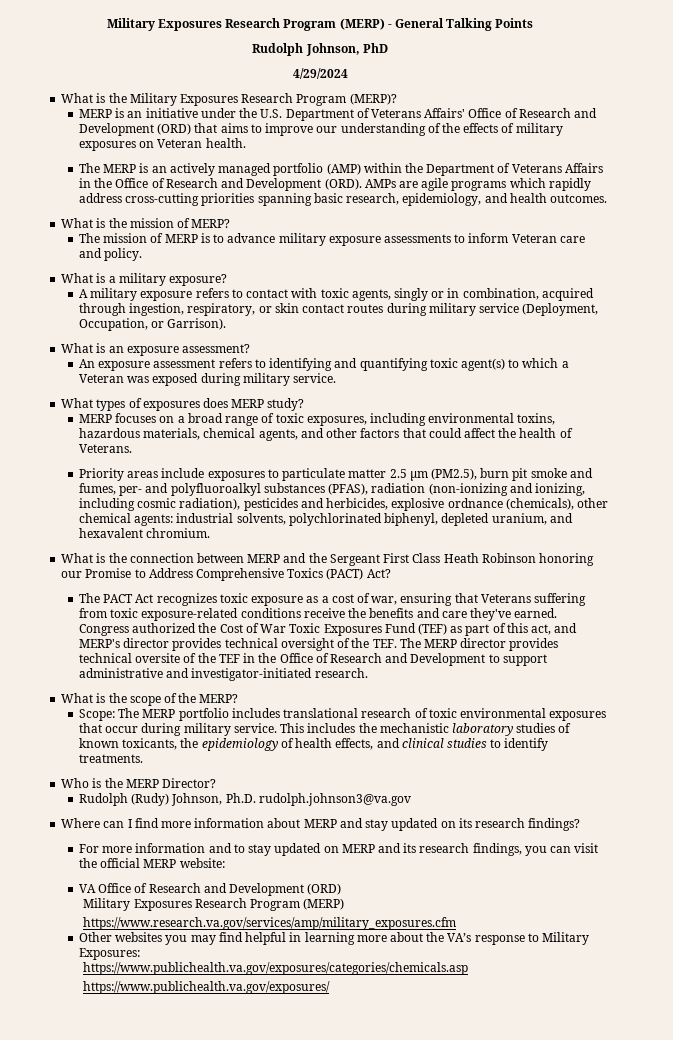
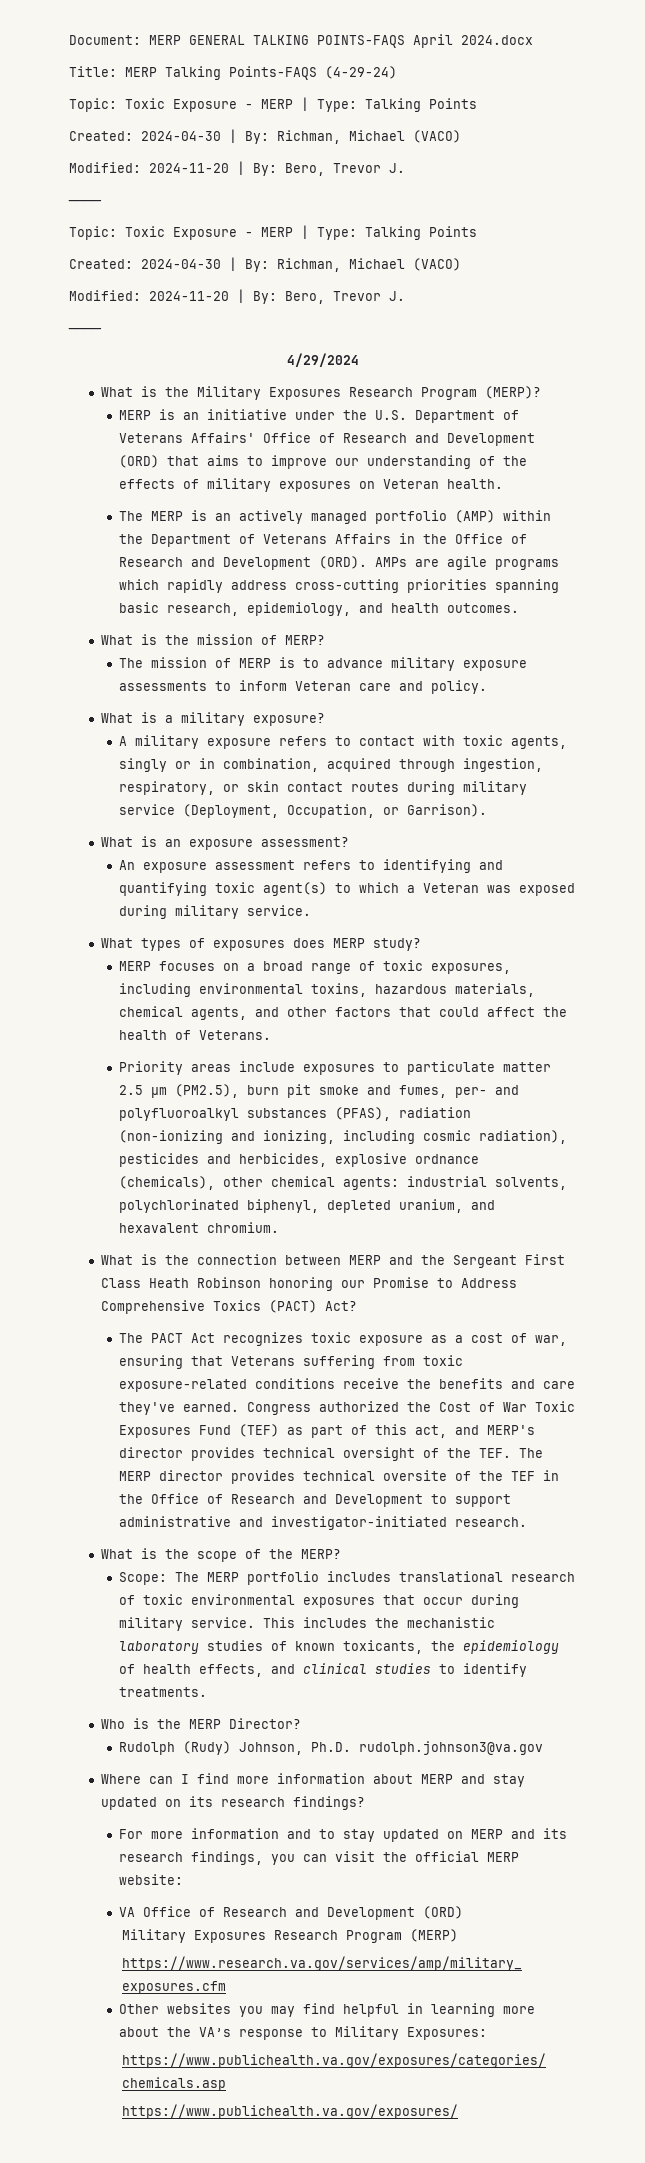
[106,18,534,31] [252,43,388,56] Military Exposures Research Program (MERP) - General Talking Points // Rudolph Johnson, PhD -> [69,34,533,48] [69,66,397,80] [69,97,477,112] [69,129,461,144] [69,161,405,176] [68,200,102,205] [69,225,477,240] [69,257,461,272] [69,289,405,304] [68,328,102,333] Document: MERP GENERAL TALKING POINTS-FAQS April 2024.docx // Title: MERP Talking Points-FAQS (4-29-24) // Topic: Toxic Exposure - MERP | Type: Talking Points // Created: 2024-04-30 | By: Richman, Michael (VACO) // Modified: 2024-11-20 | By: Bero, Trevor J. // ──── // Topic: Toxic Exposure - MERP | Type: Talking Points // Created: 2024-04-30 | By: Richman, Michael (VACO) // Modified: 2024-11-20 | By: Bero, Trevor J. // ────

